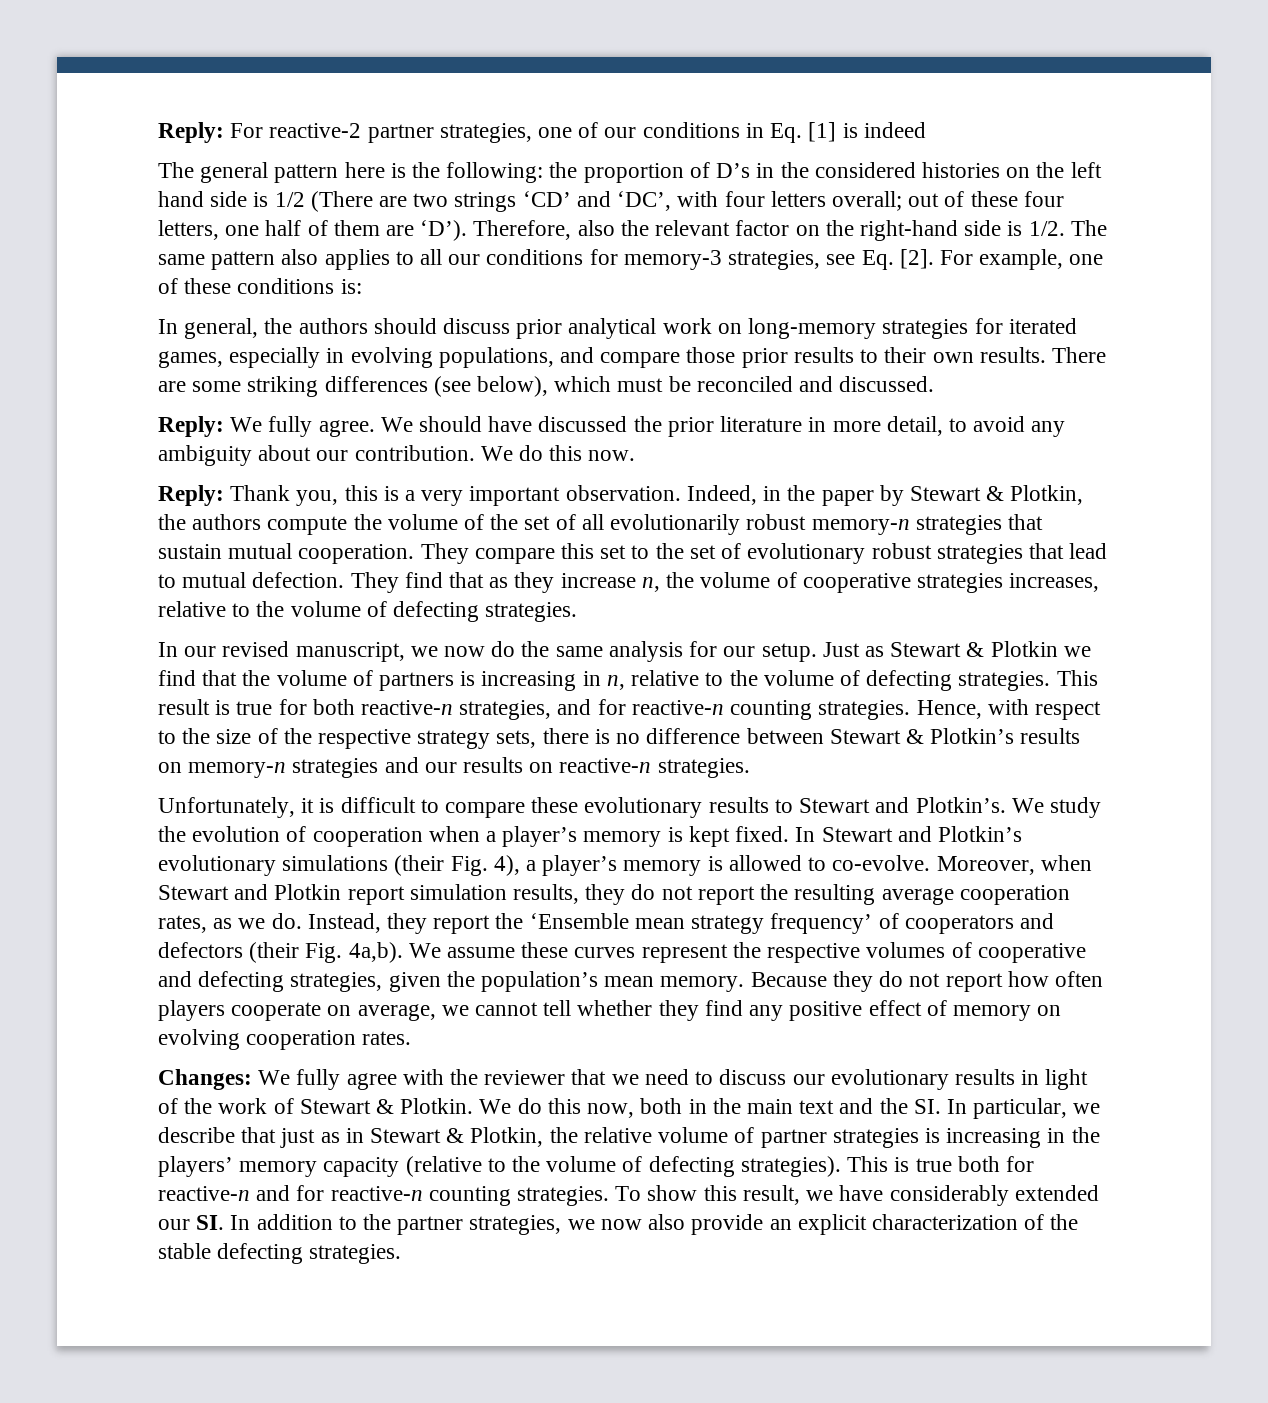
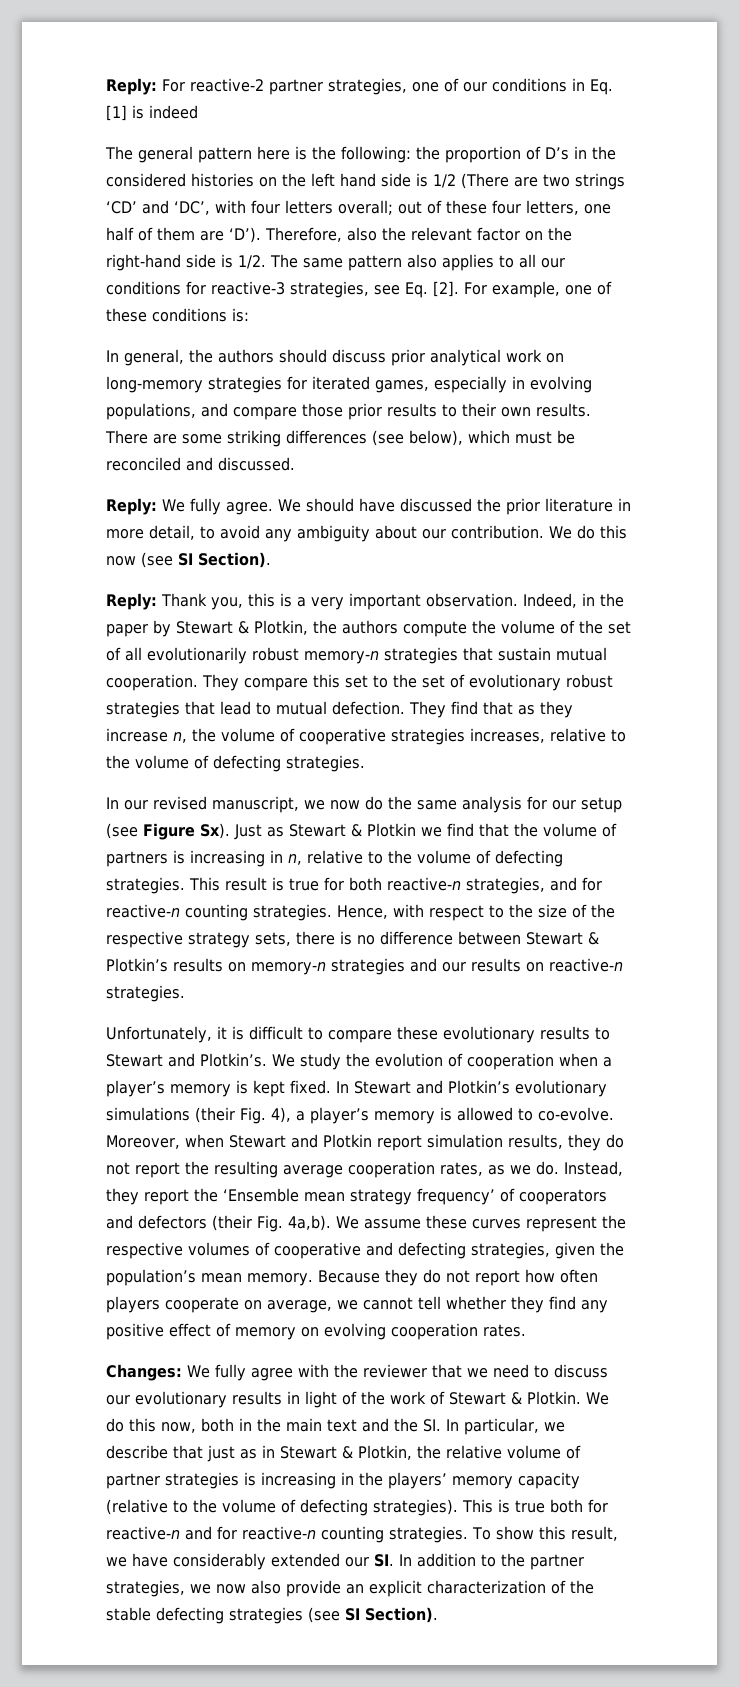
[623,250,722,270] memory-3 -> [211,281,285,295] reactive-3
[588,450,636,461] now. -> [106,552,271,568] now (see SI Section).
[761,643,817,662] setup. -> [581,797,622,813] [106,823,230,840] setup (see Figure Sx).
[309,1244,402,1264] strategies. -> [229,1607,438,1624] strategies (see SI Section).

